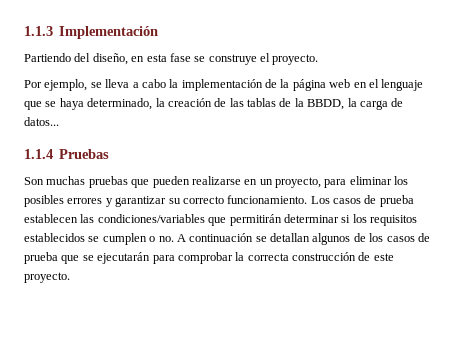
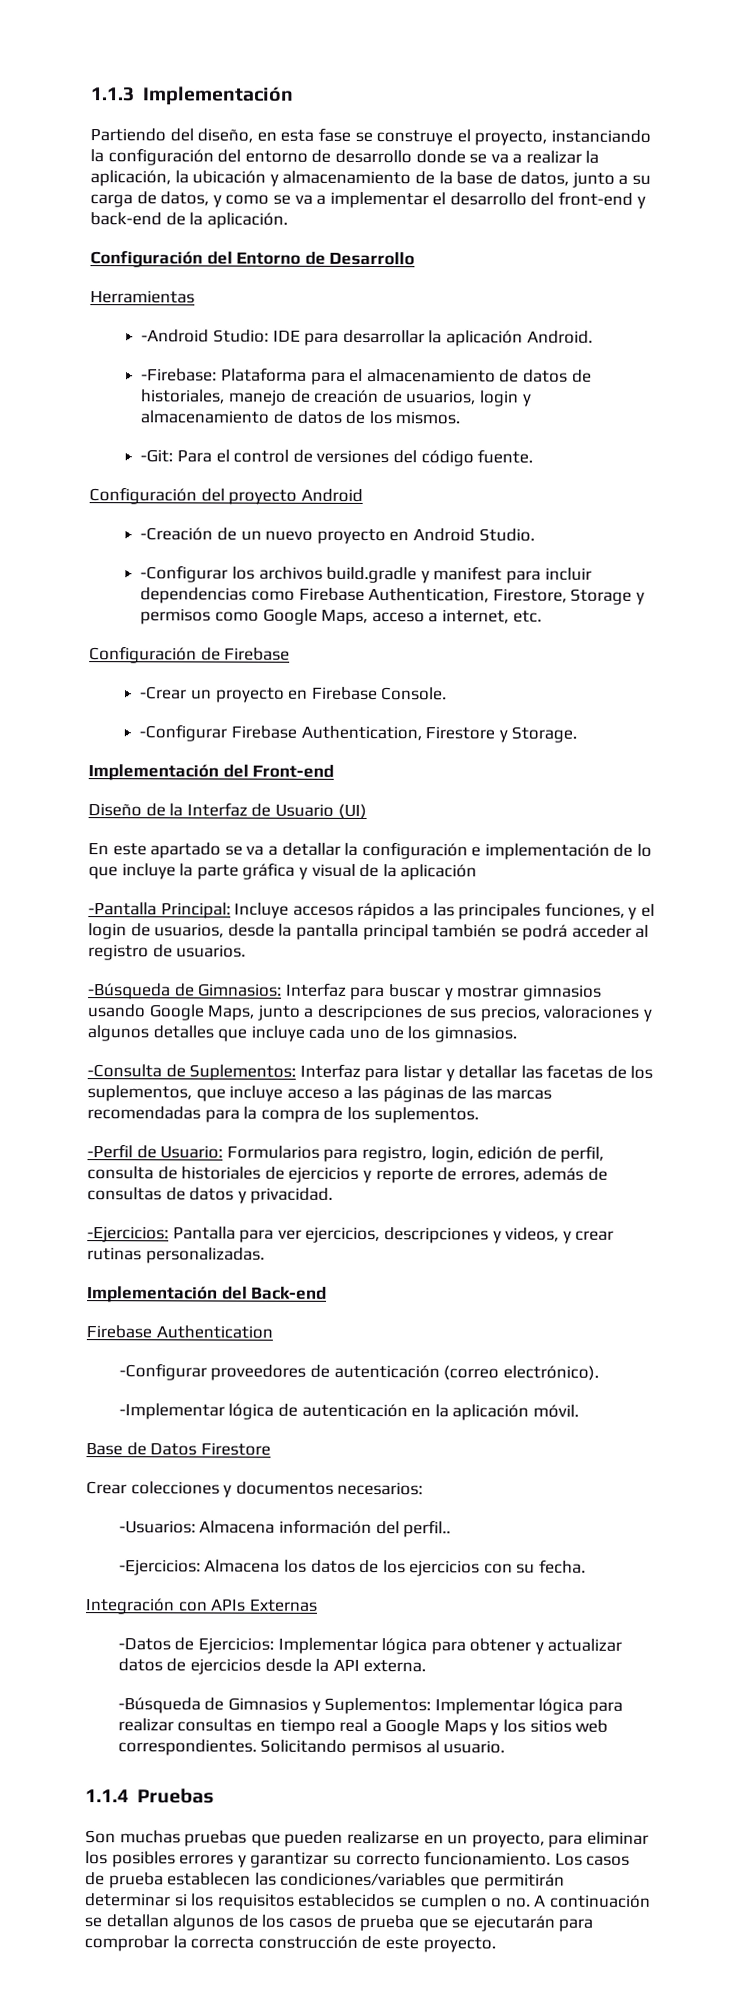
[272,54,319,65] [24,79,424,91] [24,98,404,110] [24,117,59,126] proyecto. // Por ejemplo, se lleva a cabo la implementación de la página web en el lenguaje que se haya determinado, la creación de las tablas de la BBDD, la carga de datos... -> [474,129,651,146] [90,148,600,166] [90,170,652,188] [90,191,646,209] [90,212,288,229] [90,250,416,268] [90,290,195,304] [141,329,593,347] [141,367,592,385] [140,389,532,407] [140,410,461,425] [140,449,534,467] [89,487,363,505] [140,527,535,545] [140,565,592,584] [140,587,645,605] [140,608,542,625] [89,646,291,664] [140,686,448,703] [139,724,578,743] [88,764,335,781] [88,802,367,819] [88,841,653,860] [88,862,478,881] [88,902,655,920] [88,923,650,941] [88,944,247,961] [88,982,602,1001] [87,1004,652,1022] [87,1025,517,1043] [87,1063,654,1082] [87,1085,553,1103] [87,1106,479,1124] [87,1144,605,1163] [87,1166,608,1184] [87,1187,334,1204] [87,1226,615,1244] [87,1247,265,1264] [87,1286,328,1303] [86,1325,273,1339] [118,1363,599,1381] [118,1403,579,1421] [86,1442,271,1456] [86,1481,424,1498] [118,1519,452,1538] [118,1559,587,1577] [85,1598,318,1615] [117,1637,623,1655] [117,1658,427,1675] [117,1697,623,1715] [117,1718,609,1736] [117,1739,506,1757] proyecto, instanciando la configuración del entorno de desarrollo donde se va a realizar la aplicación, la ubicación y almacenamiento de la base de datos, junto a su carga de datos, y como se va a implementar el desarrollo del front-end y back-end de la aplicación. // Configuración del Entorno de Desarrollo // Herramientas // -Android Studio: IDE para desarrollar la aplicación Android. // -Firebase: Plataforma para el almacenamiento de datos de historiales, manejo de creación de usuarios, login y almacenamiento de datos de los mismos. // -Git: Para el control de versiones del código fuente. // Configuración del proyecto Android // -Creación de un nuevo proyecto en Android Studio. // -Configurar los archivos build.gradle y manifest para incluir dependencias como Firebase Authentication, Firestore, Storage y permisos como Google Maps, acceso a internet, etc. // Configuración de Firebase // -Crear un proyecto en Firebase Console. // -Configurar Firebase Authentication, Firestore y Storage. // Implementación del Front-end // Diseño de la Interfaz de Usuario (UI) // En este apartado se va a detallar la configuración e implementación de lo que incluye la parte gráfica y visual de la aplicación // -Pantalla Principal: Incluye accesos rápidos a las principales funciones, y el login de usuarios, desde la pantalla principal también se podrá acceder al registro de usuarios. // -Búsqueda de Gimnasios: Interfaz para buscar y mostrar gimnasios usando Google Maps, junto a descripciones de sus precios, valoraciones y algunos detalles que incluye cada uno de los gimnasios. // -Consulta de Suplementos: Interfaz para listar y detallar las facetas de los suplementos, que incluye acceso a las páginas de las marcas recomendadas para la compra de los suplementos. // -Perfil de Usuario: Formularios para registro, login, edición de perfil, consulta de historiales de ejercicios y reporte de errores, además de consultas de datos y privacidad. // -Ejercicios: Pantalla para ver ejercicios, descripciones y videos, y crear rutinas personalizadas. // Implementación del Back-end // Firebase Authentication // -Configurar proveedores de autenticación (correo electrónico). // -Implementar lógica de autenticación en la aplicación móvil. // Base de Datos Firestore // Crear colecciones y documentos necesarios: // -Usuarios: Almacena información del perfil.. // -Ejercicios: Almacena los datos de los ejercicios con su fecha. // Integración con APIs Externas // -Datos de Ejercicios: Implementar lógica para obtener y actualizar datos de ejercicios desde la API externa. // -Búsqueda de Gimnasios y Suplementos: Implementar lógica para realizar consultas en tiempo real a Google Maps y los sitios web correspondientes. Solicitando permisos al usuario.

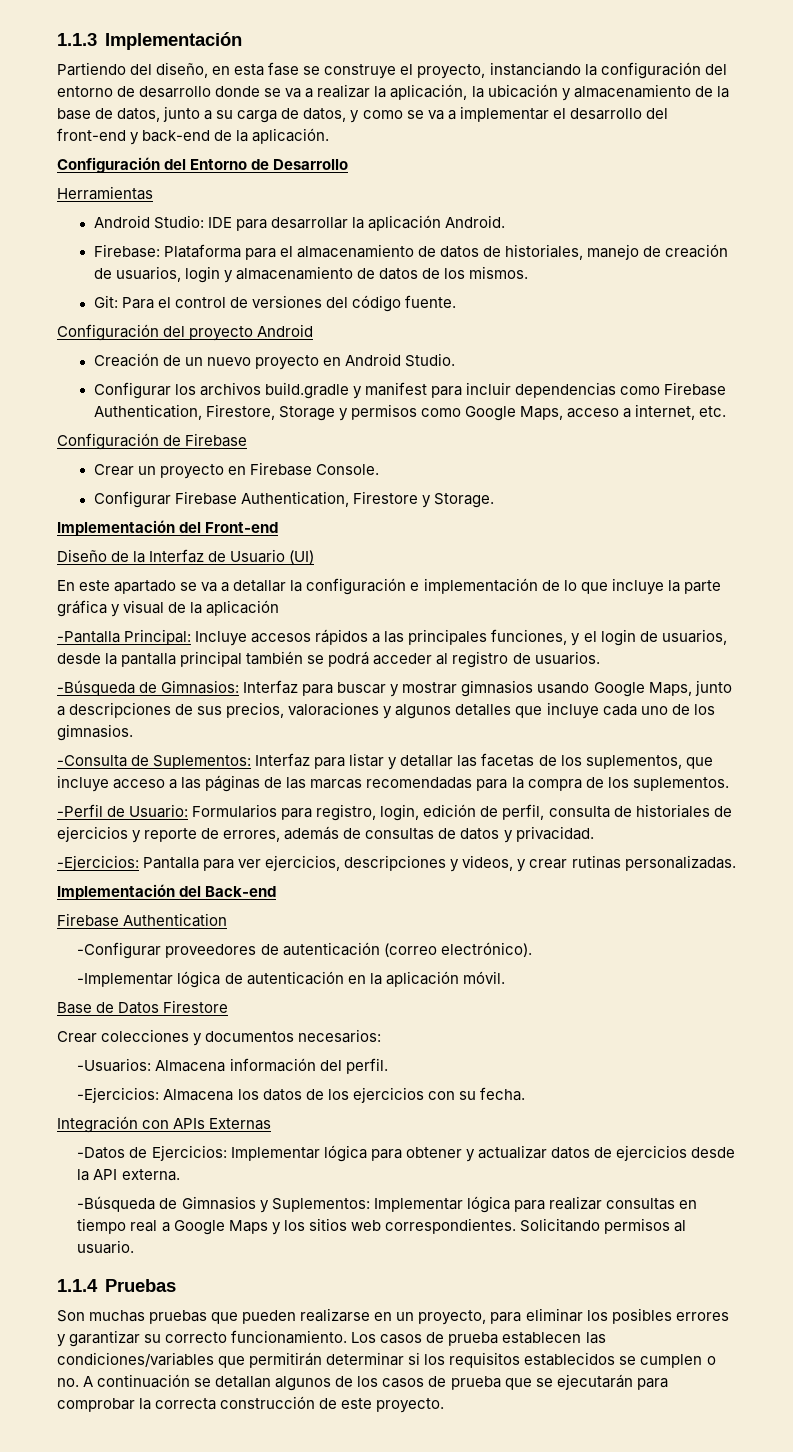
[141,329,210,343] -Android -> [93,215,150,228] Android
[141,368,218,382] -Firebase: -> [93,244,160,258] Firebase:
[140,449,174,463] -Git: -> [93,295,118,308] Git:
[140,527,214,541] -Creación -> [93,353,159,367] Creación
[140,565,229,583] -Configurar -> [93,382,171,399] Configurar
[140,686,188,700] -Crear -> [93,464,134,476] Crear
[139,724,228,742] -Configurar -> [93,491,171,508] Configurar
[403,1520,452,1538] perfil.. -> [345,1058,388,1074] perfil.

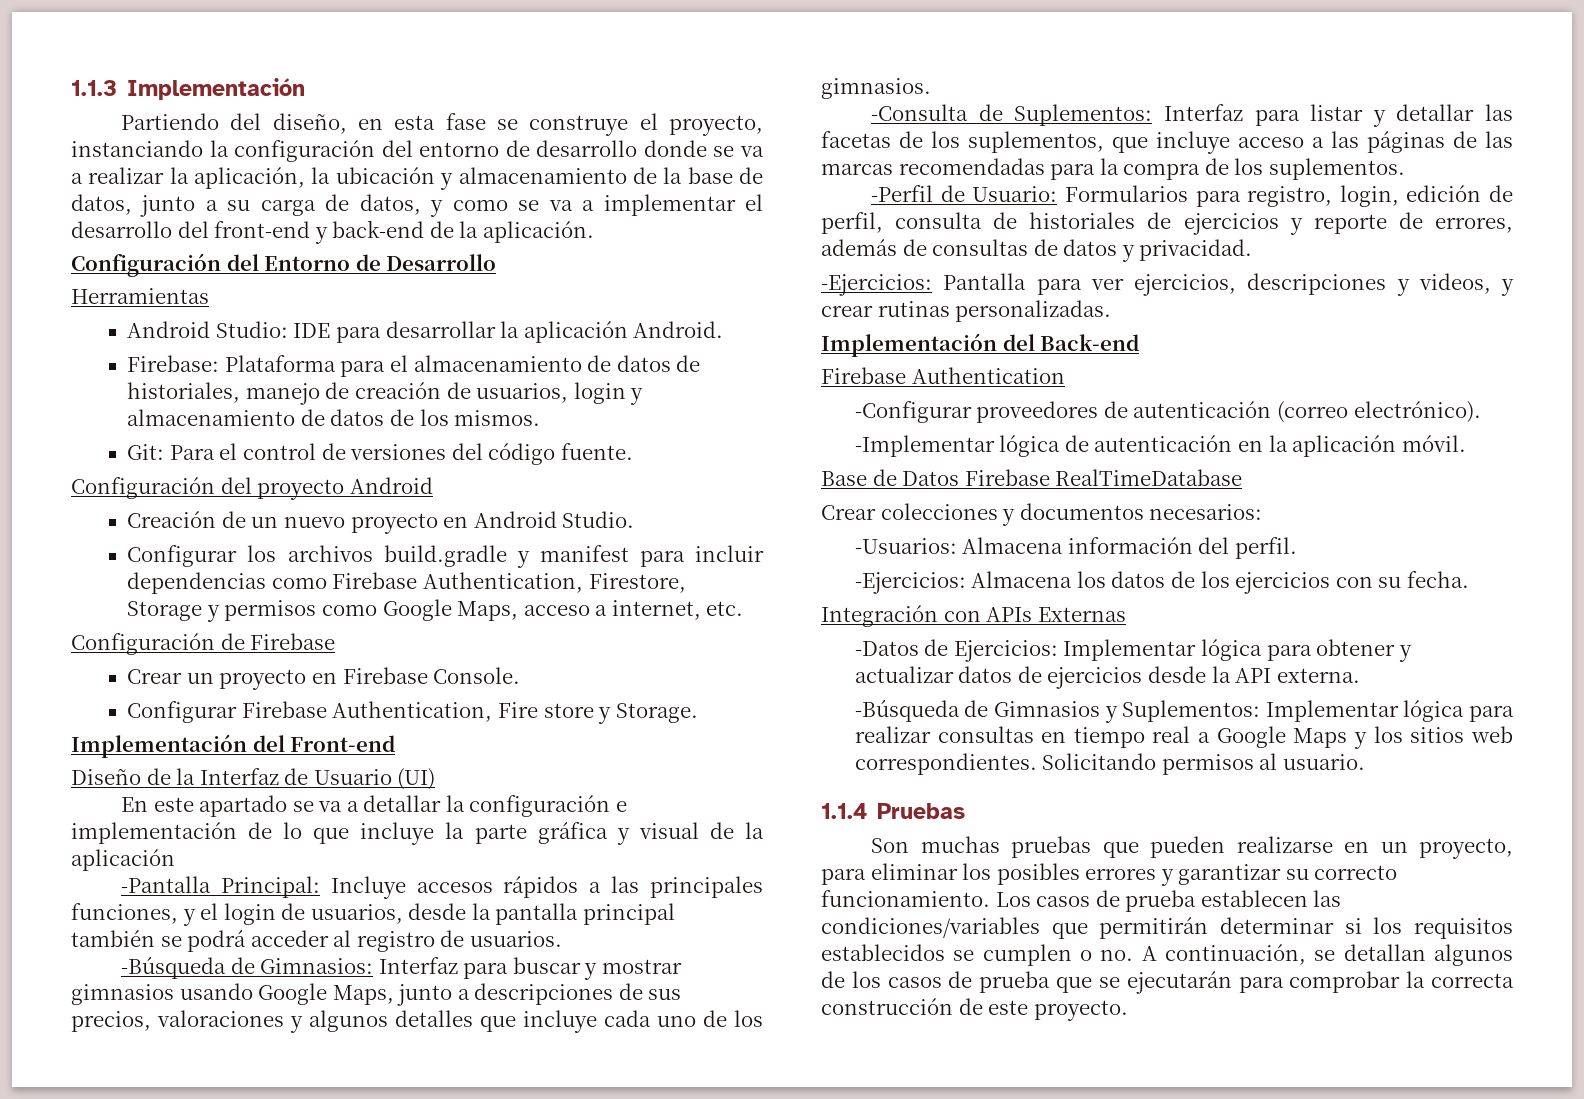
[353,491,419,504] Firestore -> [497,702,594,718] Fire store
[163,1000,229,1013] Firestore -> [964,469,1243,486] Firebase RealTimeDatabase
[97,1374,191,1388] continuación -> [1165,944,1306,965] continuación,

